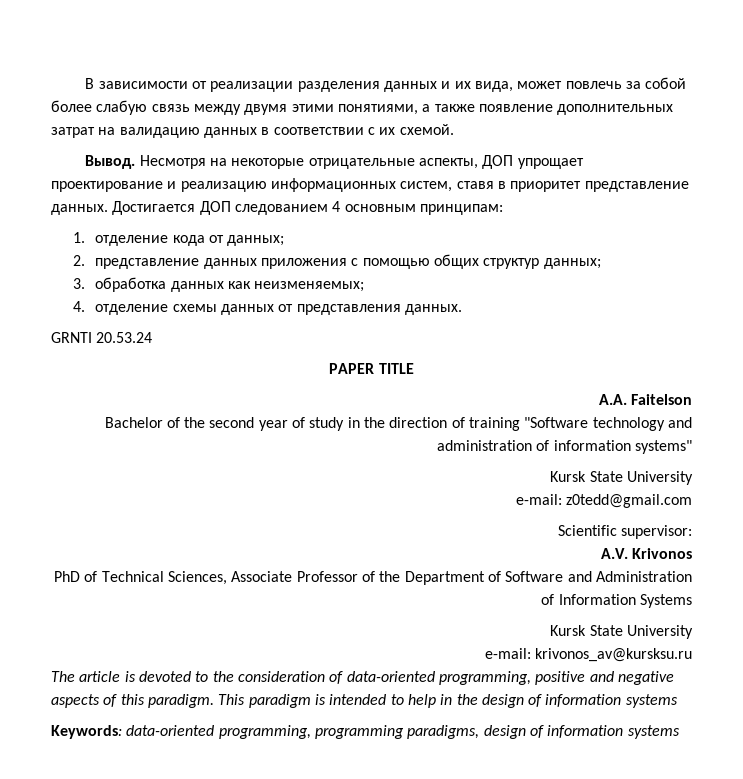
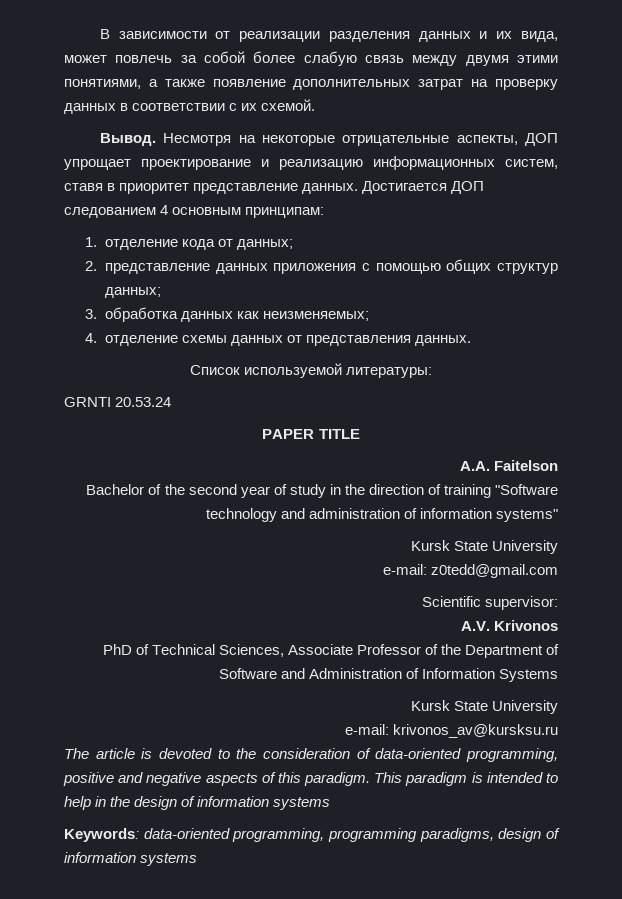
[119,127,200,138] валидацию -> [495,79,559,90] проверку
(462, 309) none -> [189,363,433,378] // Список используемой литературы:

